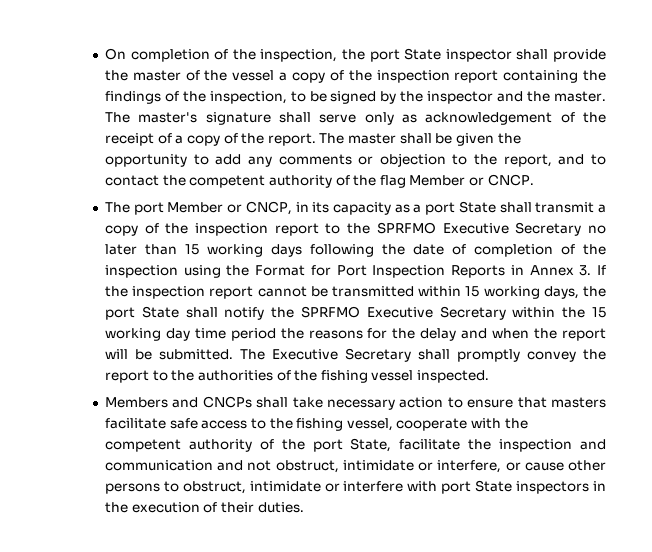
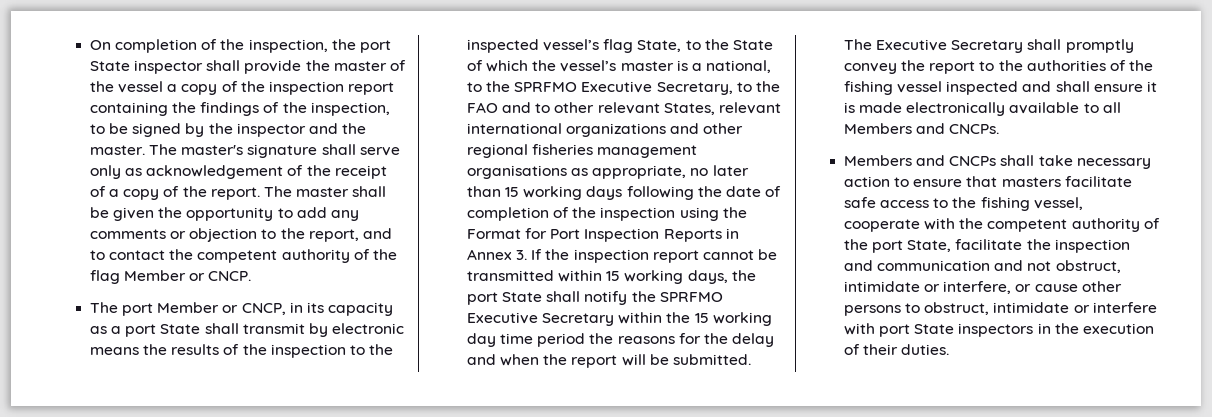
[597,204,606,213] [104,222,582,236] a copy of the inspection report to the SPRFMO Executive Secretary -> [308,323,405,337] [89,344,394,358] [466,39,773,53] [466,60,772,73] [466,81,780,95] [466,102,781,115] [466,123,744,137] [466,144,698,158] [466,165,687,179] by electronic means the results of the inspection to the inspected vessel’s flag State, to the State of which the vessel’s master is a national, to the SPRFMO Executive Secretary, to the FAO and to other relevant States, relevant international organizations and other regional fisheries management organisations as appropriate,
[417,370,490,383] inspected. -> [946,81,1157,95] [843,102,1121,116] [843,123,1000,134] inspected and shall ensure it is made electronically available to all Members and CNCPs.

